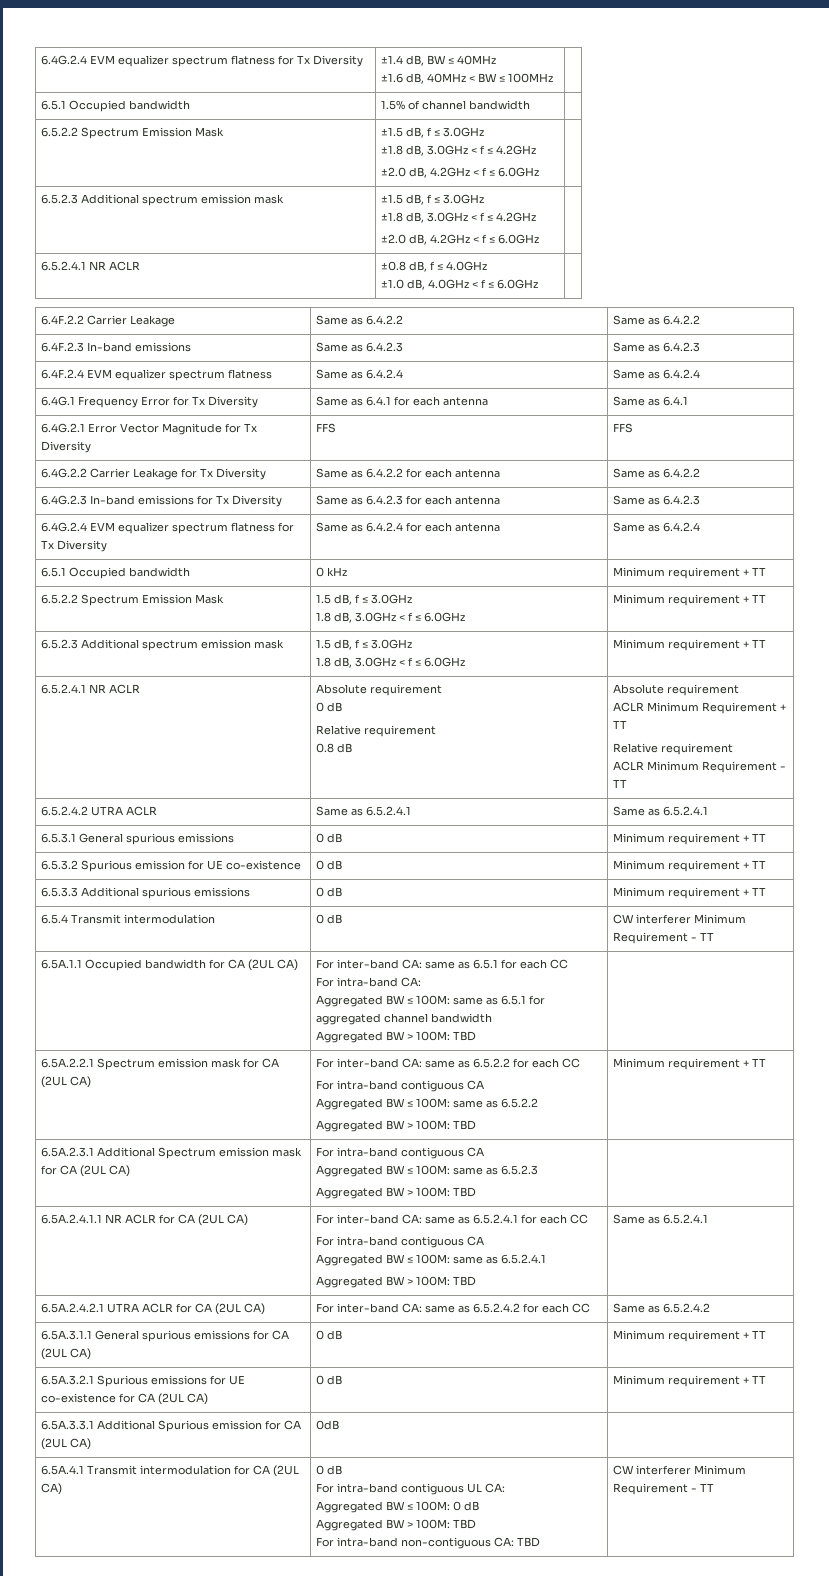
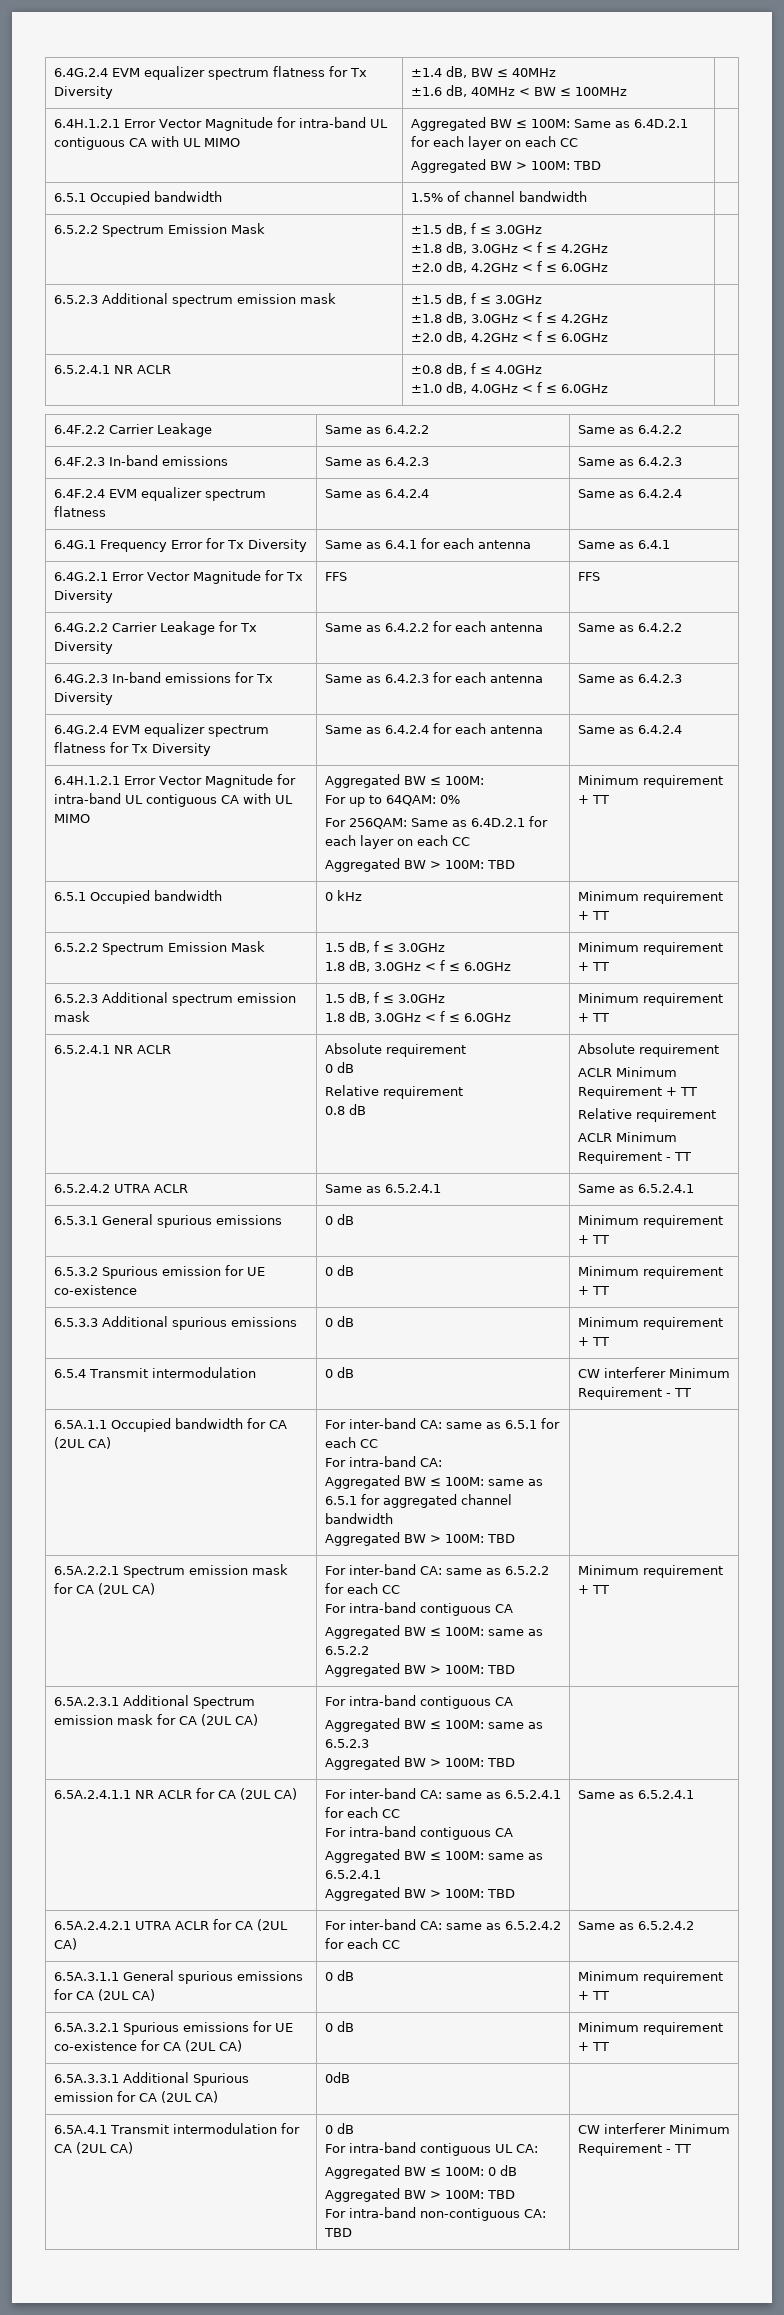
(553, 78) none -> [53,117,388,131] [53,136,240,150] [410,117,688,131] [410,136,578,150] [410,159,601,173] // 6.4H.1.2.1 Error Vector Magnitude for intra-band UL contiguous CA with UL MIMO | Aggregated BW ≤ 100M: Same as 6.4D.2.1 for each layer on each CC // Aggregated BW > 100M: TBD |
(700, 527) none -> [53,774,296,788] [53,793,293,807] [53,814,90,823] [324,774,484,788] [324,795,460,807] [324,816,548,829] [324,835,470,849] [324,858,515,872] [577,775,723,788] [577,795,609,804] // 6.4H.1.2.1 Error Vector Magnitude for intra-band UL contiguous CA with UL MIMO | Aggregated BW ≤ 100M: // For up to 64QAM: 0% // For 256QAM: Same as 6.4D.2.1 for each layer on each CC // Aggregated BW > 100M: TBD | Minimum requirement + TT

